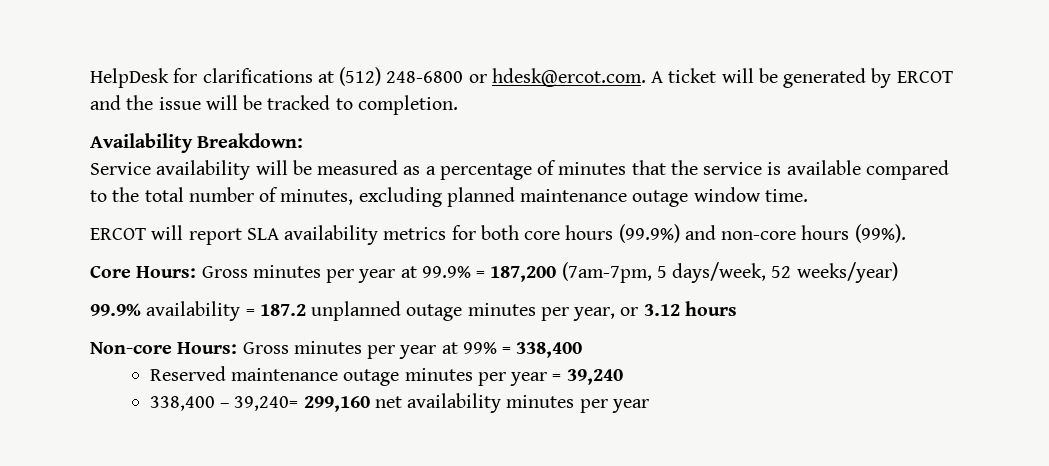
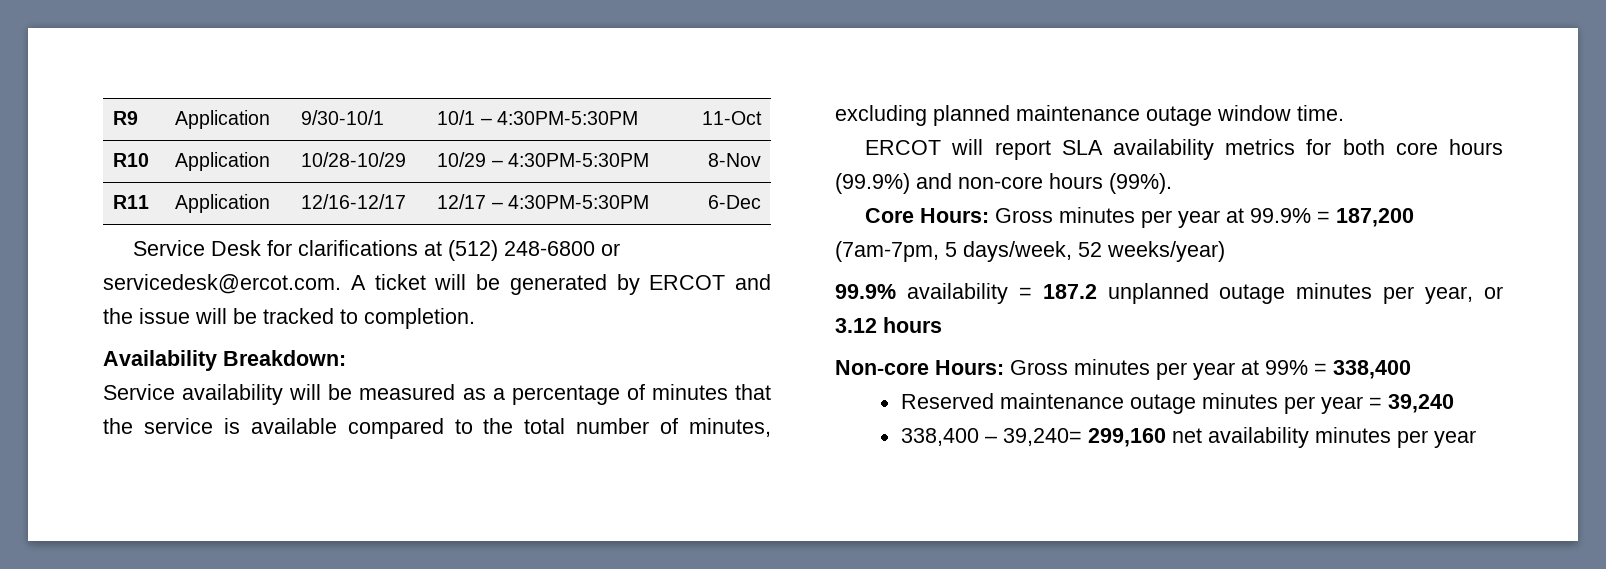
[90,68,169,88] HelpDesk -> [113,111,139,125] [175,110,271,129] [301,110,385,125] [437,110,638,125] [701,111,762,125] [113,153,150,167] [175,152,271,171] [301,152,407,167] [437,152,649,167] [707,153,761,167] [113,195,150,209] [175,194,271,213] [301,194,407,209] [437,194,649,209] [707,195,761,209] [133,240,262,256] R9 | Application | 9/30-10/1 | 10/1 – 4:30PM-5:30PM | 11-Oct // R10 | Application | 10/28-10/29 | 10/29 – 4:30PM-5:30PM | 8-Nov // R11 | Application | 12/16-12/17 | 12/17 – 4:30PM-5:30PM | 6-Dec // Service Desk
[491,68,646,87] hdesk@ercot.com. -> [103,274,341,294] servicedesk@ercot.com.

